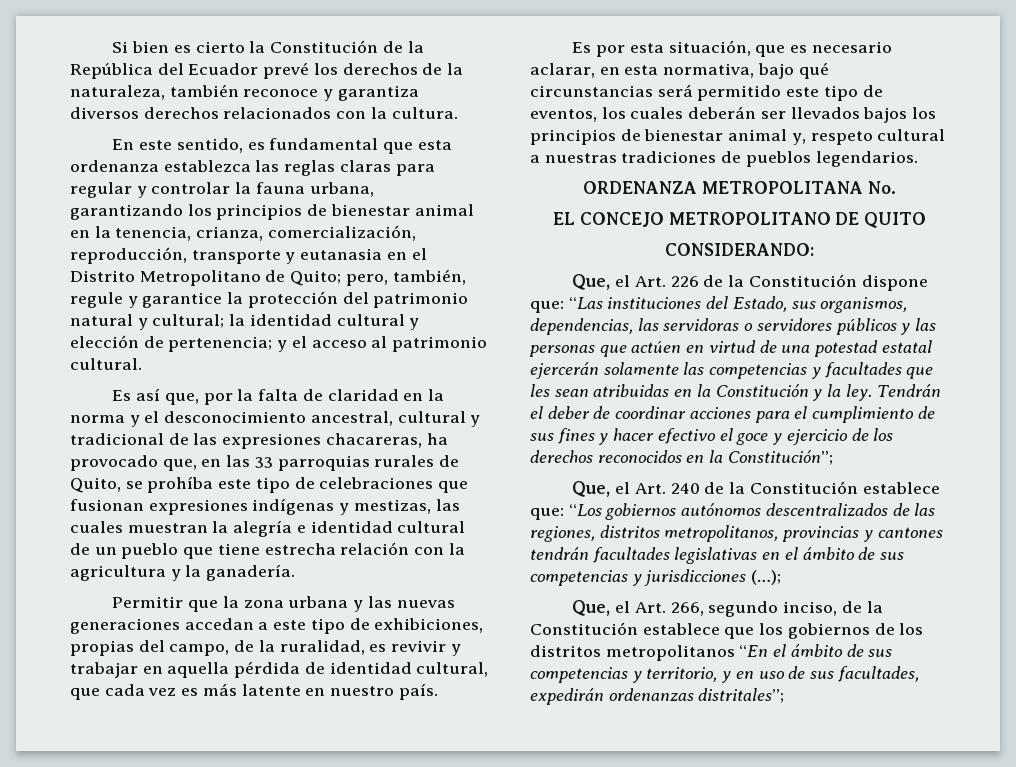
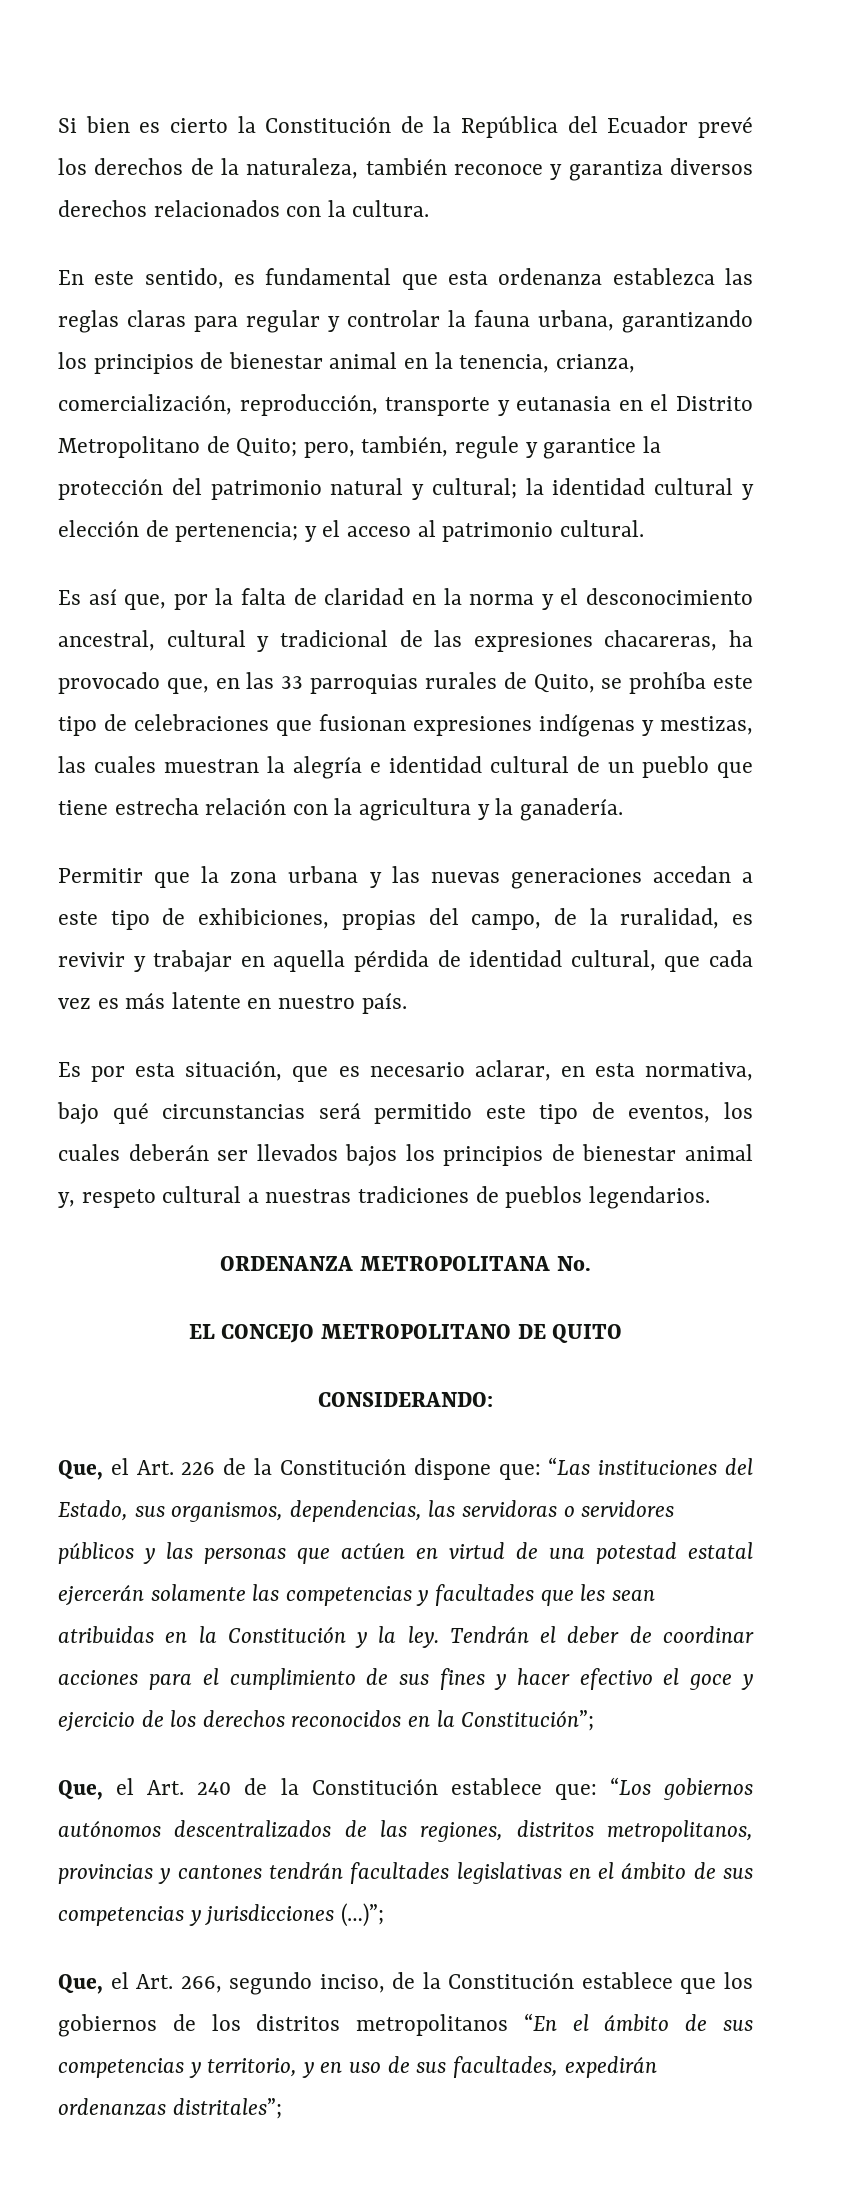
[751,570,782,585] (…); -> [340,1903,384,1927] (…)”;

